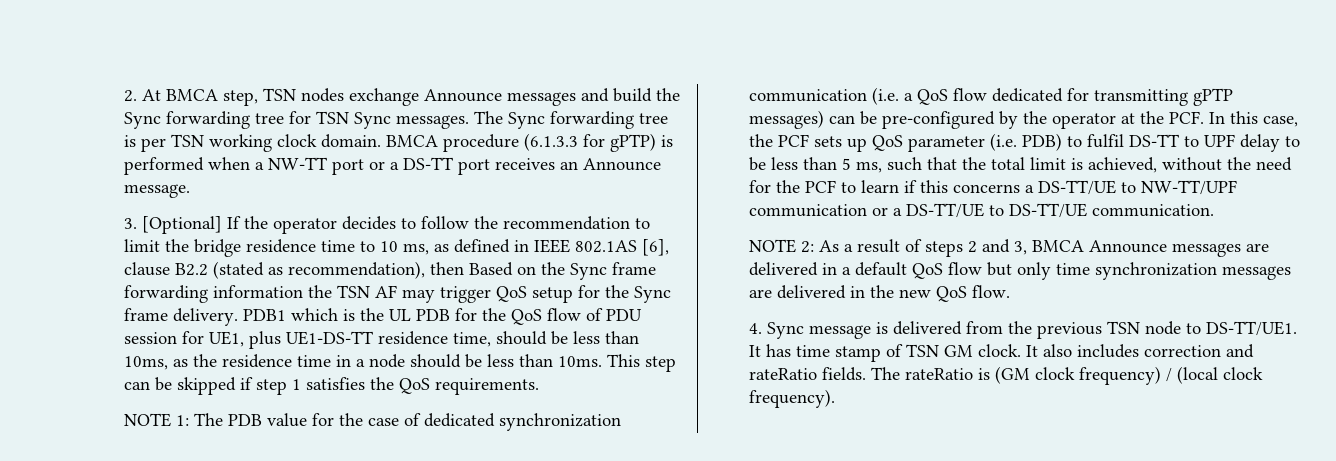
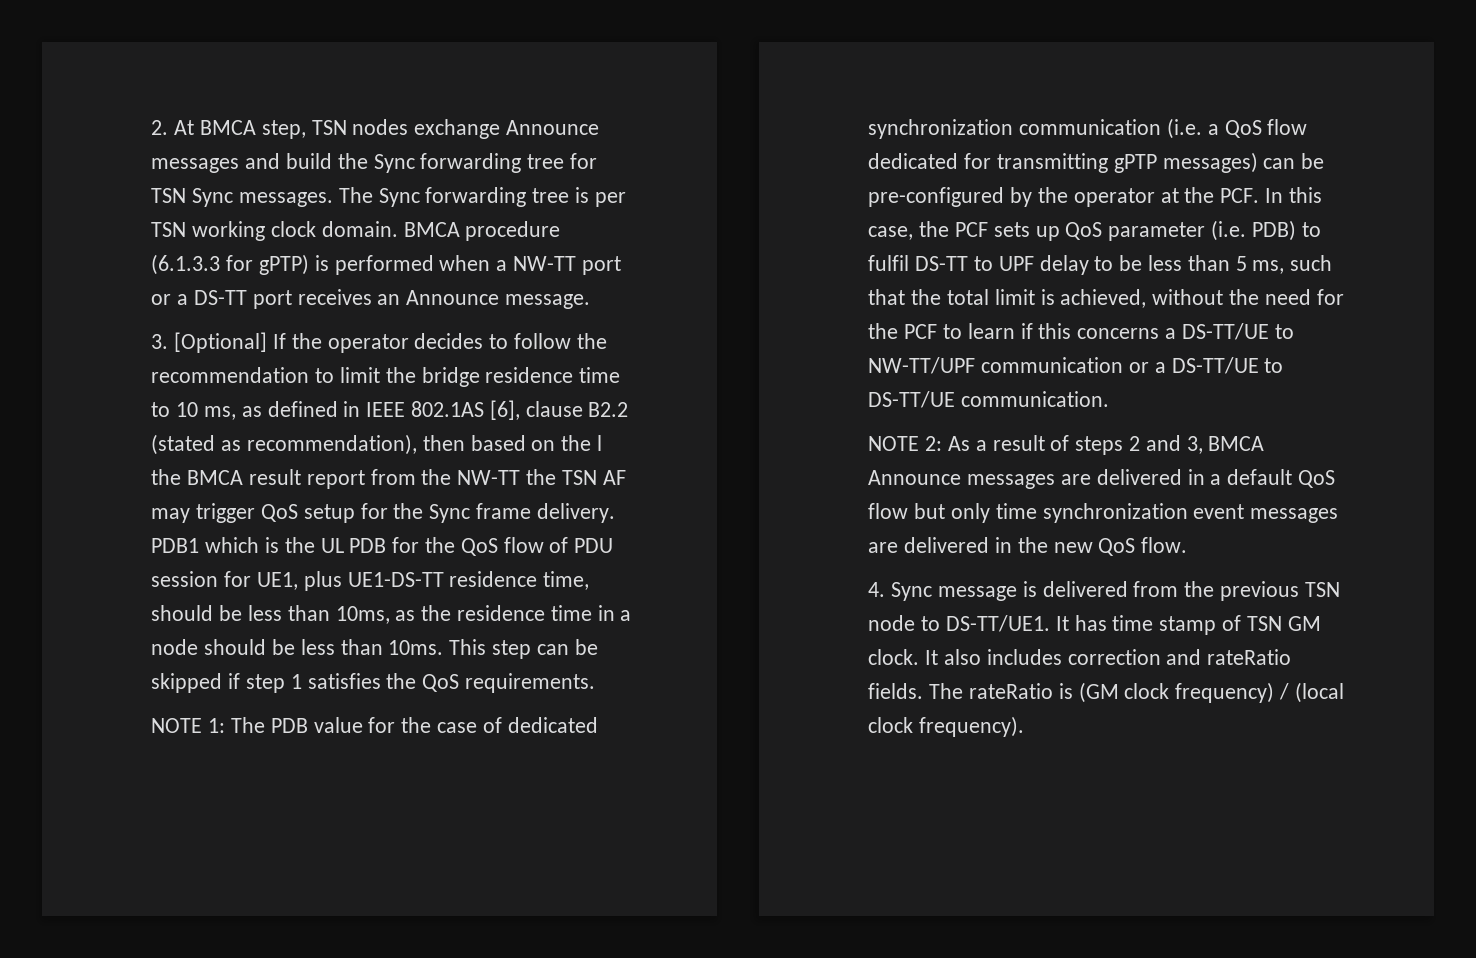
[469,262,514,276] Based -> [470,435,526,451] based
[570,262,657,280] [124,285,304,303] Sync frame forwarding information -> [597,435,603,451] [151,469,521,489] l the BMCA result report from the NW-TT
(1218, 271) none -> [1193,504,1245,519] event

